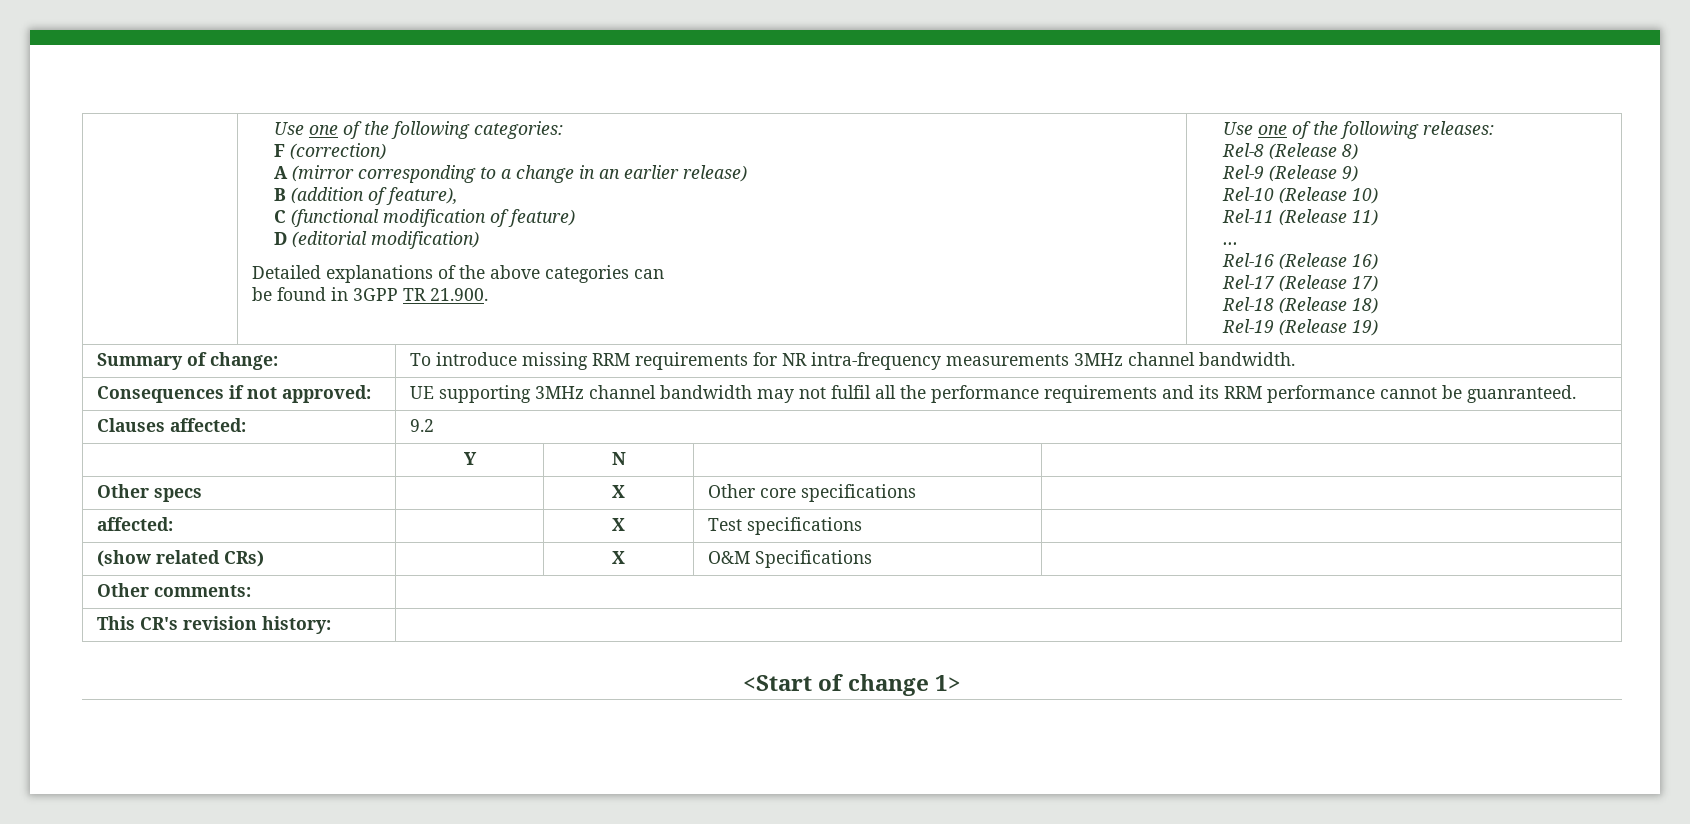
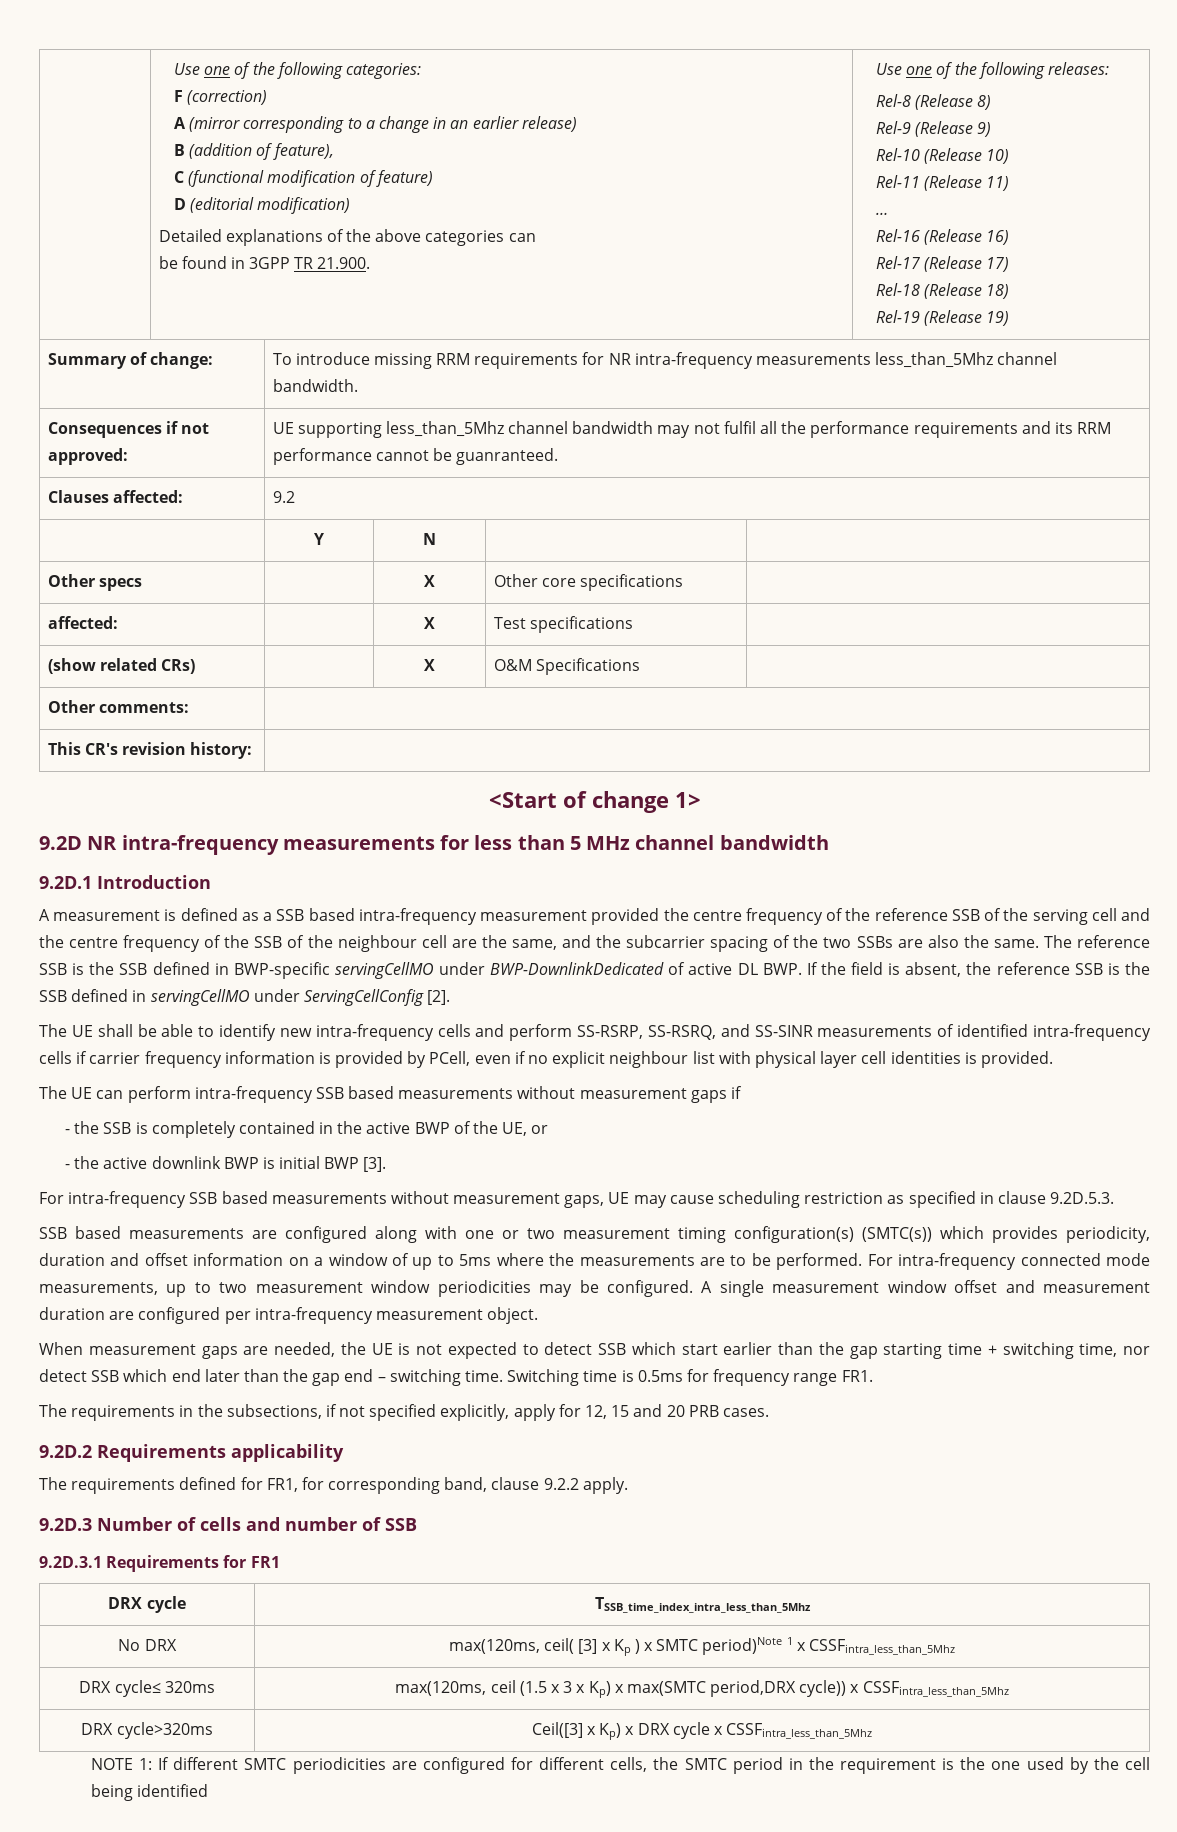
[1073,353,1123,366] 3MHz -> [875,352,994,368] less_than_5Mhz
[534,386,584,399] 3MHz -> [385,421,504,437] less_than_5Mhz
(961, 683) none -> [39,835,829,855] [39,875,211,889] [39,908,1151,925] [39,935,1151,952] [39,962,1150,979] [39,989,451,1006] [39,1024,1151,1041] [39,1051,1053,1068] [39,1086,743,1103] [64,1121,549,1138] [64,1156,387,1172] [39,1191,1115,1208] [39,1226,1150,1243] [39,1253,1151,1270] [39,1280,1150,1297] [39,1307,539,1324] [39,1342,1150,1359] [39,1369,873,1386] [39,1404,769,1421] [39,1444,344,1462] [39,1477,628,1494] [39,1517,417,1531] [39,1555,280,1572] [108,1596,186,1613] [594,1597,811,1613] [118,1639,177,1651] [448,1637,956,1656] [79,1680,215,1697] [395,1680,1009,1698] [81,1722,213,1739] [531,1722,873,1740] [90,1757,1150,1774] [90,1784,209,1801] // 9.2D NR intra-frequency measurements for less than 5 MHz channel bandwidth // 9.2D.1 Introduction // A measurement is defined as a SSB based intra-frequency measurement provided the centre frequency of the reference SSB of the serving cell and the centre frequency of the SSB of the neighbour cell are the same, and the subcarrier spacing of the two SSBs are also the same. The reference SSB is the SSB defined in BWP-specific servingCellMO under BWP-DownlinkDedicated of active DL BWP. If the field is absent, the reference SSB is the SSB defined in servingCellMO under ServingCellConfig [2]. // The UE shall be able to identify new intra-frequency cells and perform SS-RSRP, SS-RSRQ, and SS-SINR measurements of identified intra-frequency cells if carrier frequency information is provided by PCell, even if no explicit neighbour list with physical layer cell identities is provided. // The UE can perform intra-frequency SSB based measurements without measurement gaps if // - the SSB is completely contained in the active BWP of the UE, or // - the active downlink BWP is initial BWP [3]. // For intra-frequency SSB based measurements without measurement gaps, UE may cause scheduling restriction as specified in clause 9.2D.5.3. // SSB based measurements are configured along with one or two measurement timing configuration(s) (SMTC(s)) which provides periodicity, duration and offset information on a window of up to 5ms where the measurements are to be performed. For intra-frequency connected mode measurements, up to two measurement window periodicities may be configured. A single measurement window offset and measurement duration are configured per intra-frequency measurement object. // When measurement gaps are needed, the UE is not expected to detect SSB which start earlier than the gap starting time + switching time, nor detect SSB which end later than the gap end – switching time. Switching time is 0.5ms for frequency range FR1. // The requirements in the subsections, if not specified explicitly, apply for 12, 15 and 20 PRB cases. // 9.2D.2 Requirements applicability // The requirements defined for FR1, for corresponding band, clause 9.2.2 apply. // 9.2D.3 Number of cells and number of SSB // 9.2D.3.1 Requirements for FR1 // DRX cycle | TSSB_time_index_intra_less_than_5Mhz // No DRX | max(120ms, ceil( [3] x Kp ) x SMTC period)Note 1 x CSSFintra_less_than_5Mhz // DRX cycle≤ 320ms | max(120ms, ceil (1.5 x 3 x Kp) x max(SMTC period,DRX cycle)) x CSSFintra_less_than_5Mhz // DRX cycle>320ms | Ceil([3] x Kp) x DRX cycle x CSSFintra_less_than_5Mhz // NOTE 1: If different SMTC periodicities are configured for different cells, the SMTC period in the requirement is the one used by the cell being identified

